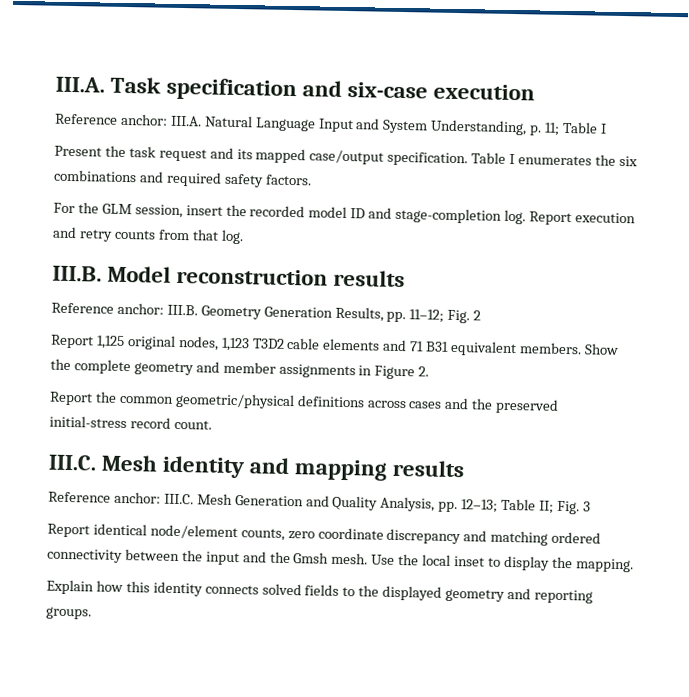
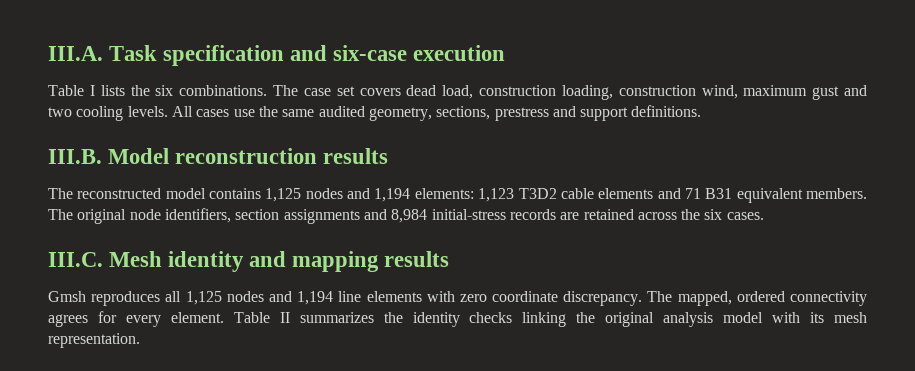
[55,113,607,136] [54,145,638,167] [53,169,312,188] [53,202,636,226] [52,226,244,245] [52,265,406,288] [51,302,482,324] [50,334,219,351] Reference anchor: III.A. Natural Language Input and System Understanding, p. 11; Table I // Present the task request and its mapped case/output specification. Table I enumerates the six combinations and required safety factors. // For the GLM session, insert the recorded model ID and stage-completion log. Report execution and retry counts from that log. // III.B. Model reconstruction results // Reference anchor: III.B. Geometry Generation Results, pp. 11–12; Fig. 2 // Report 1,125 original nodes, -> [48,85,868,100] [48,105,702,121] [48,148,389,164] [48,188,474,202] Table I lists the six combinations. The case set covers dead load, construction loading, construction wind, maximum gust and two cooling levels. All cases use the same audited geometry, sections, prestress and support definitions. // III.B. Model reconstruction results // The reconstructed model contains 1,125 nodes and 1,194 elements:
[583,343,619,355] [50,358,430,380] [49,391,560,414] [49,415,212,430] Show the complete geometry and member assignments in Figure 2. // Report the common geometric/physical definitions across cases and the preserved initial-stress record count. -> [48,208,764,224] The original node identifiers, section assignments and 8,984 initial-stress records are retained across the six cases.
[48,491,591,515] [47,523,602,546] [47,548,634,573] [46,579,593,604] [46,606,92,620] Reference anchor: III.C. Mesh Generation and Quality Analysis, pp. 12–13; Table II; Fig. 3 // Report identical node/element counts, zero coordinate discrepancy and matching ordered connectivity between the input and the Gmsh mesh. Use the local inset to display the mapping. // Explain how this identity connects solved fields to the displayed geometry and reporting groups. -> [48,291,867,306] [48,311,868,327] [48,333,140,348] Gmsh reproduces all 1,125 nodes and 1,194 line elements with zero coordinate discrepancy. The mapped, ordered connectivity agrees for every element. Table II summarizes the identity checks linking the original analysis model with its mesh representation.

